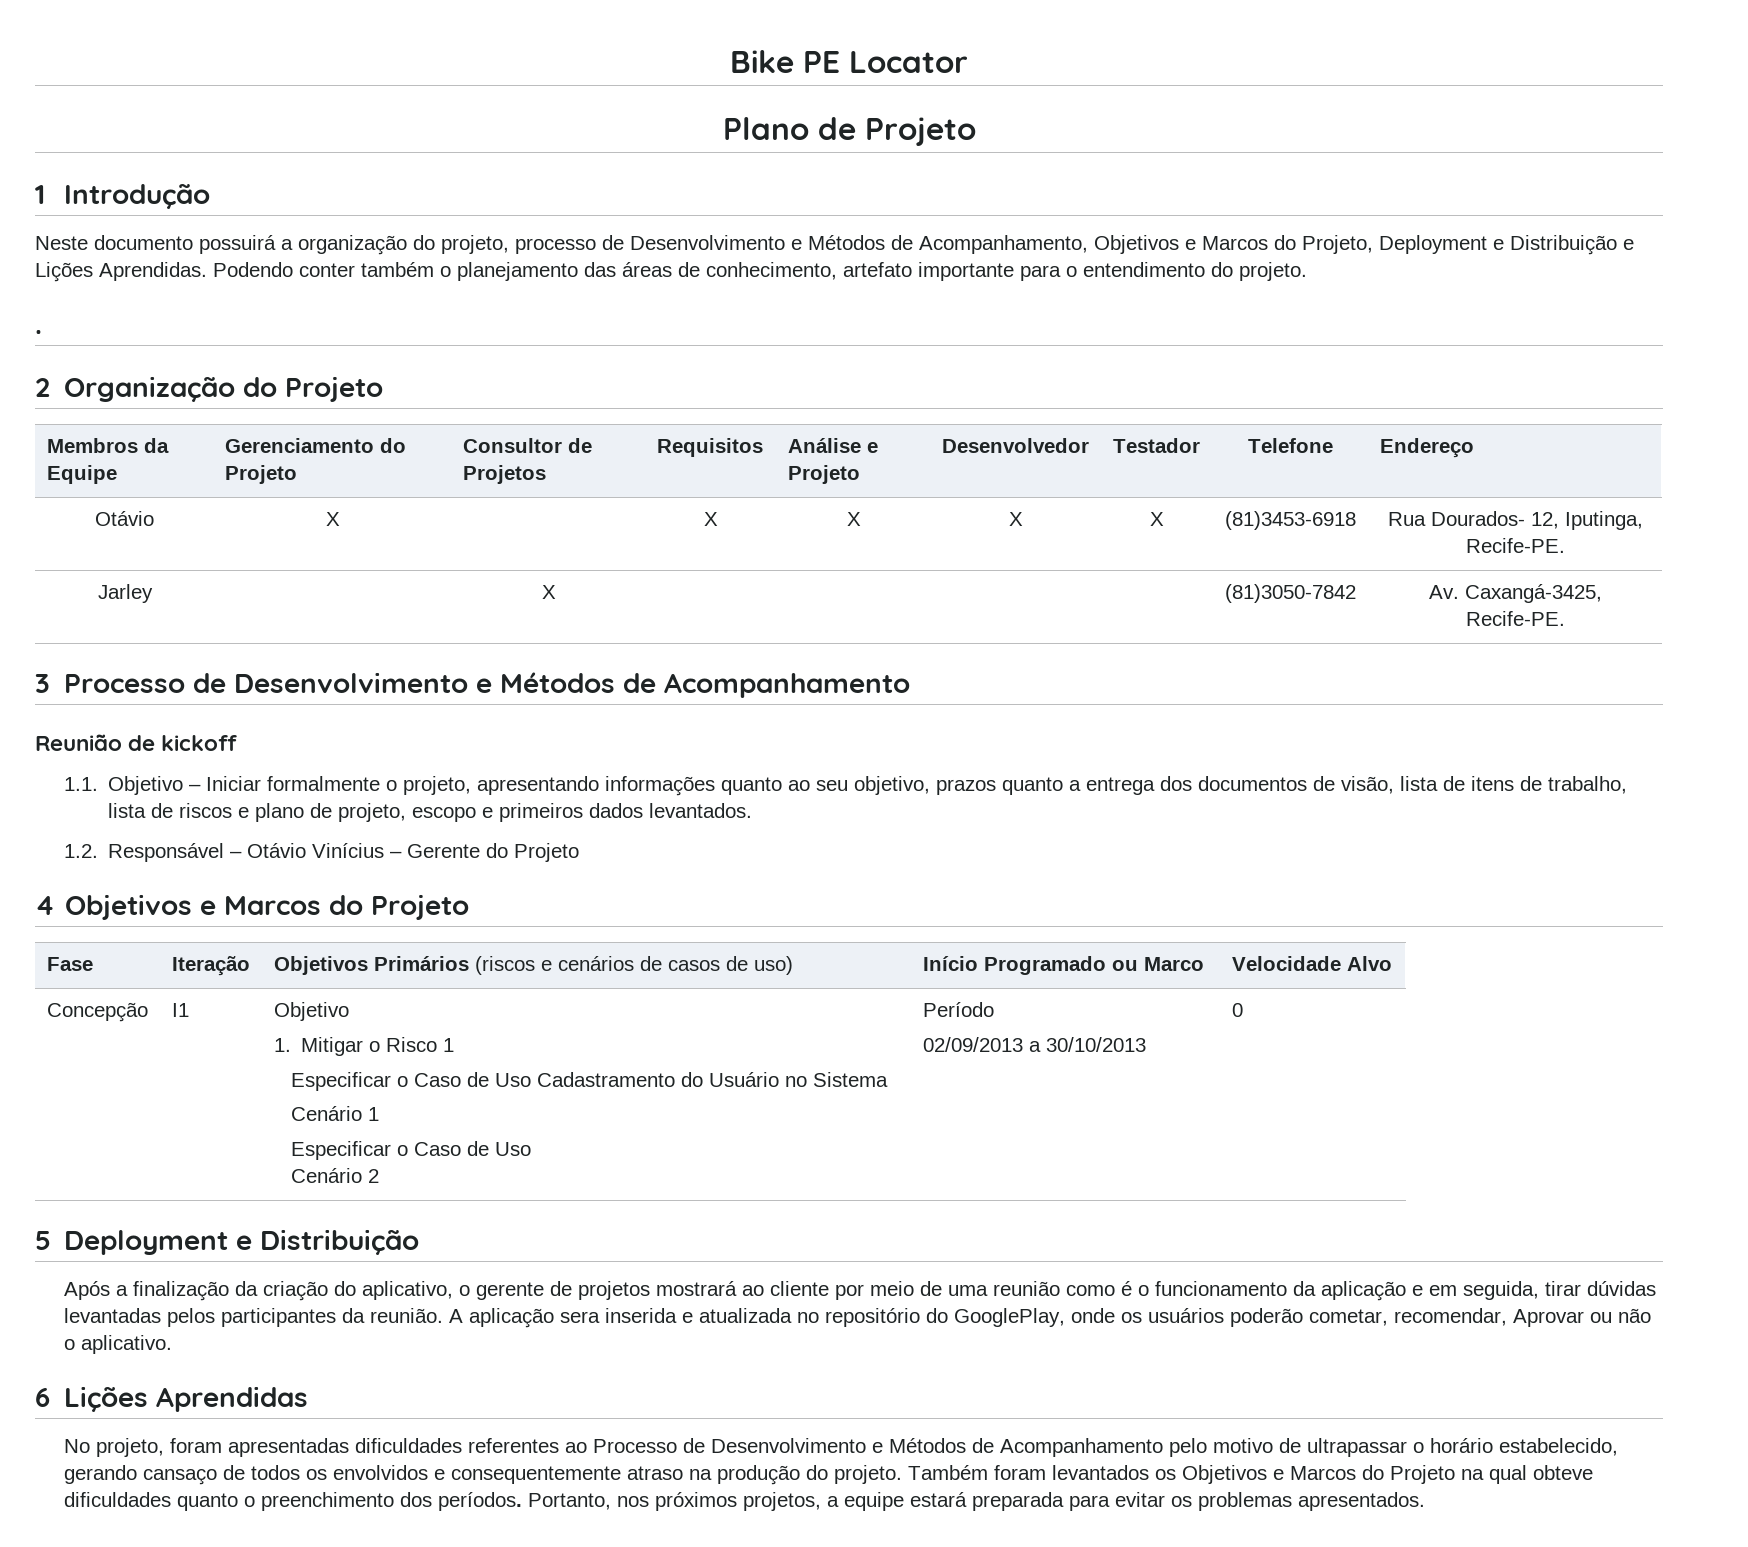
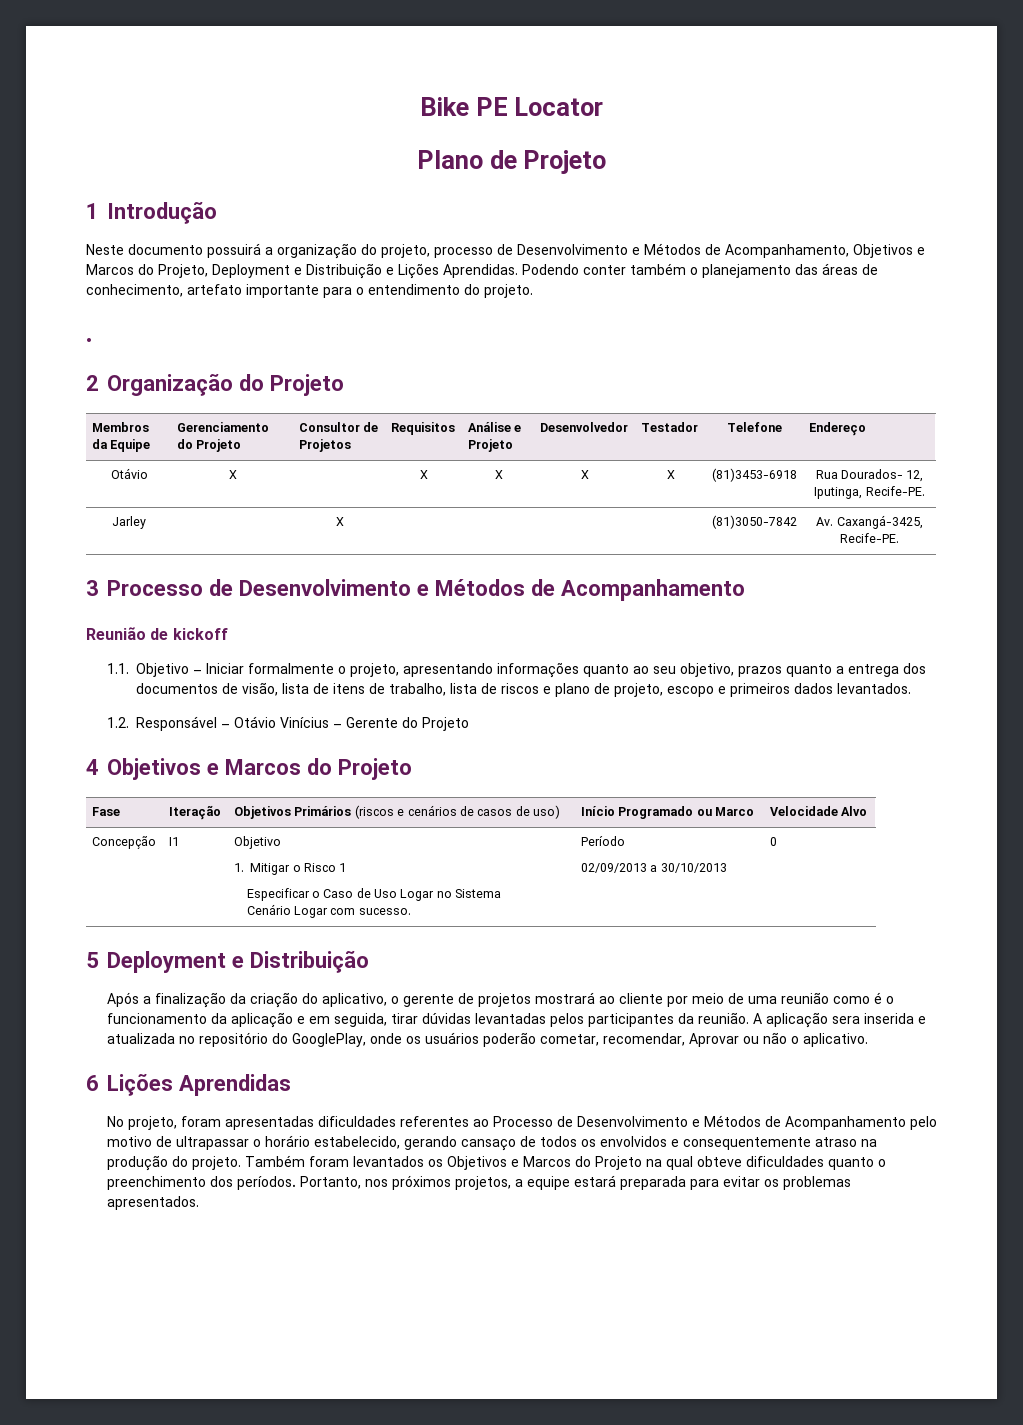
[537,1072,780,1087] Cadastramento do Usuário -> [400,889,435,901] Logar
[368,1107,380,1121] [291,1141,532,1160] [291,1168,380,1183] 1 // Especificar o Caso de Uso // Cenário 2 -> [293,906,411,918] Logar com sucesso.

